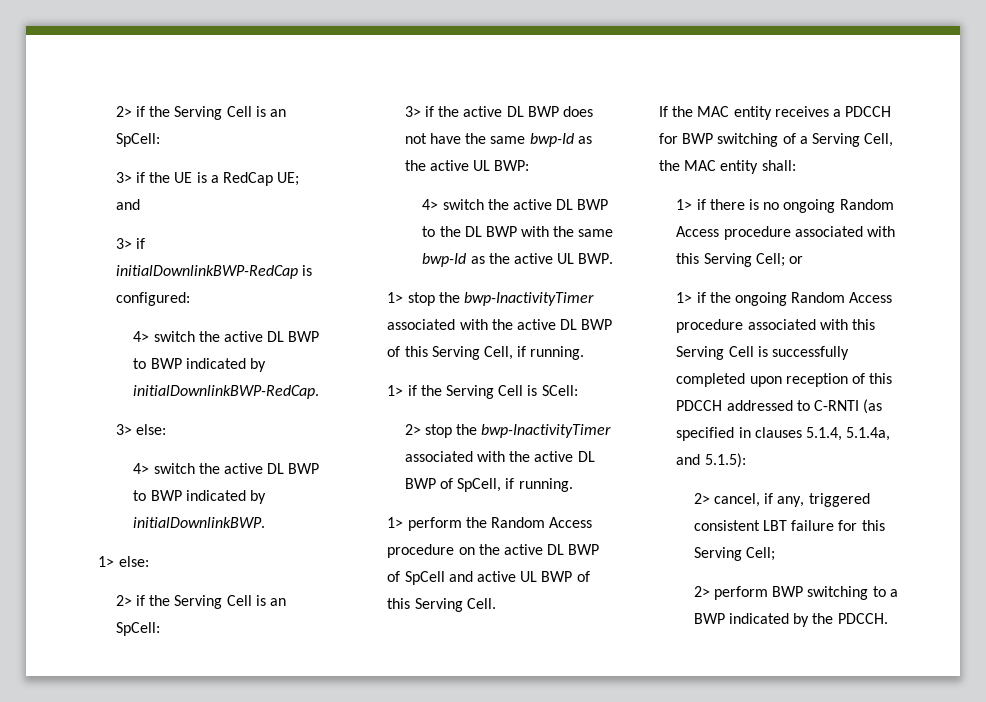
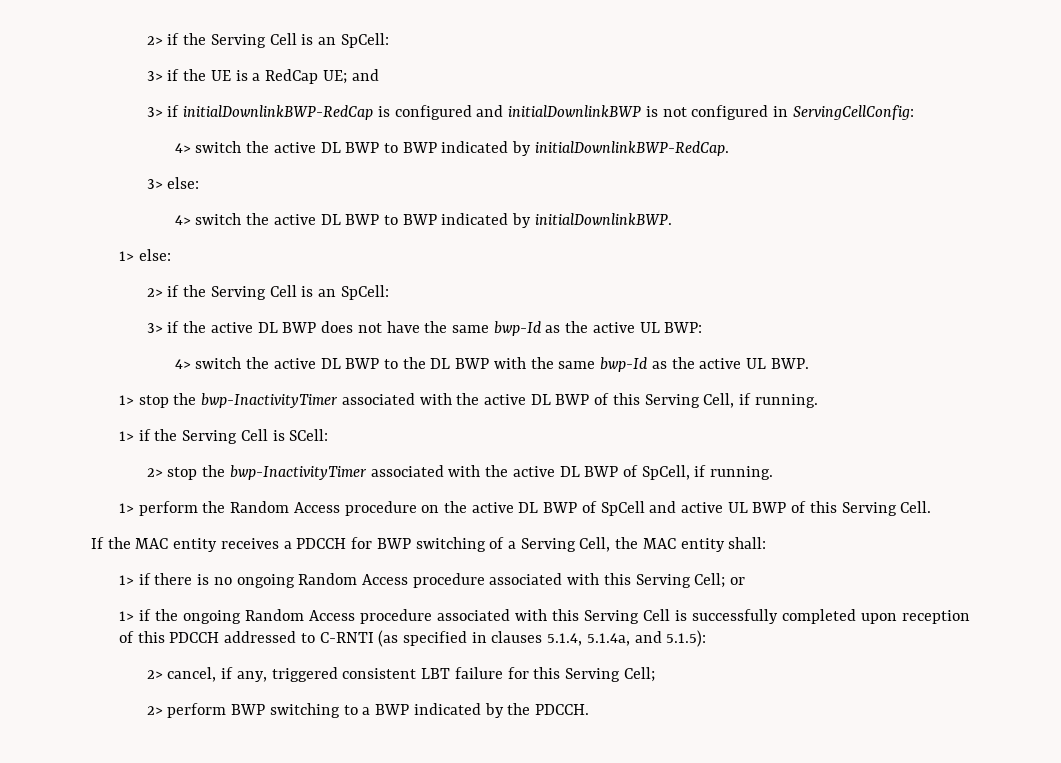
[115,292,190,306] configured: -> [394,105,914,120] configured and initialDownlinkBWP is not configured in ServingCellConfig:

